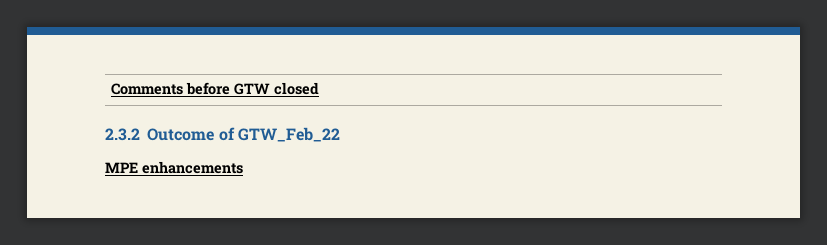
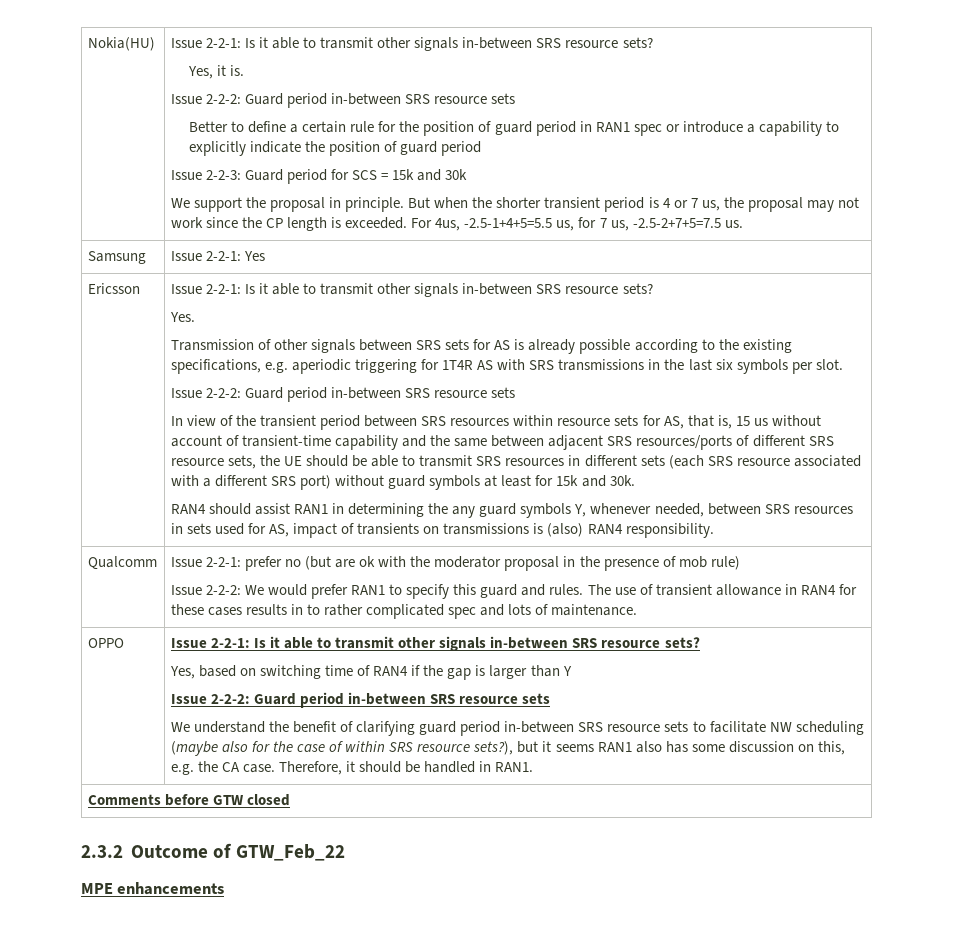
(111, 89) none -> [87,37,155,51] [170,37,653,51] [188,65,245,79] [170,93,516,108] [189,121,839,136] [189,141,482,156] [170,169,468,184] [170,197,859,212] [170,217,743,231] [87,251,146,264] [170,251,266,261] [87,283,140,294] [170,283,653,297] [169,312,195,322] [170,339,792,354] [170,359,843,374] [170,387,516,402] [170,415,821,430] [170,435,834,450] [170,455,861,469] [170,475,635,490] [170,503,853,518] [170,523,714,538] [87,556,157,570] [170,556,740,571] [170,584,857,599] [170,604,638,619] [87,638,124,648] [170,636,700,651] [169,665,572,680] [170,692,551,708] [170,721,864,736] [170,741,845,756] [170,761,534,775] Nokia(HU) | Issue 2-2-1: Is it able to transmit other signals in-between SRS resource sets? // Yes, it is. // Issue 2-2-2: Guard period in-between SRS resource sets // Better to define a certain rule for the position of guard period in RAN1 spec or introduce a capability to explicitly indicate the position of guard period // Issue 2-2-3: Guard period for SCS = 15k and 30k // We support the proposal in principle. But when the shorter transient period is 4 or 7 us, the proposal may not work since the CP length is exceeded. For 4us, -2.5-1+4+5=5.5 us, for 7 us, -2.5-2+7+5=7.5 us. // Samsung | Issue 2-2-1: Yes // Ericsson | Issue 2-2-1: Is it able to transmit other signals in-between SRS resource sets? // Yes. // Transmission of other signals between SRS sets for AS is already possible according to the existing specifications, e.g. aperiodic triggering for 1T4R AS with SRS transmissions in the last six symbols per slot. // Issue 2-2-2: Guard period in-between SRS resource sets // In view of the transient period between SRS resources within resource sets for AS, that is, 15 us without account of transient-time capability and the same between adjacent SRS resources/ports of different SRS resource sets, the UE should be able to transmit SRS resources in different sets (each SRS resource associated with a different SRS port) without guard symbols at least for 15k and 30k. // RAN4 should assist RAN1 in determining the any guard symbols Y, whenever needed, between SRS resources in sets used for AS, impact of transients on transmissions is (also) RAN4 responsibility. // Qualcomm | Issue 2-2-1: prefer no (but are ok with the moderator proposal in the presence of mob rule) // Issue 2-2-2: We would prefer RAN1 to specify this guard and rules. The use of transient allowance in RAN4 for these cases results in to rather complicated spec and lots of maintenance. // OPPO | Issue 2-2-1: Is it able to transmit other signals in-between SRS resource sets? // Yes, based on switching time of RAN4 if the gap is larger than Y // Issue 2-2-2: Guard period in-between SRS resource sets // We understand the benefit of clarifying guard period in-between SRS resource sets to facilitate NW scheduling (maybe also for the case of within SRS resource sets?), but it seems RAN1 also has some discussion on this, e.g. the CA case. Therefore, it should be handled in RAN1. //

